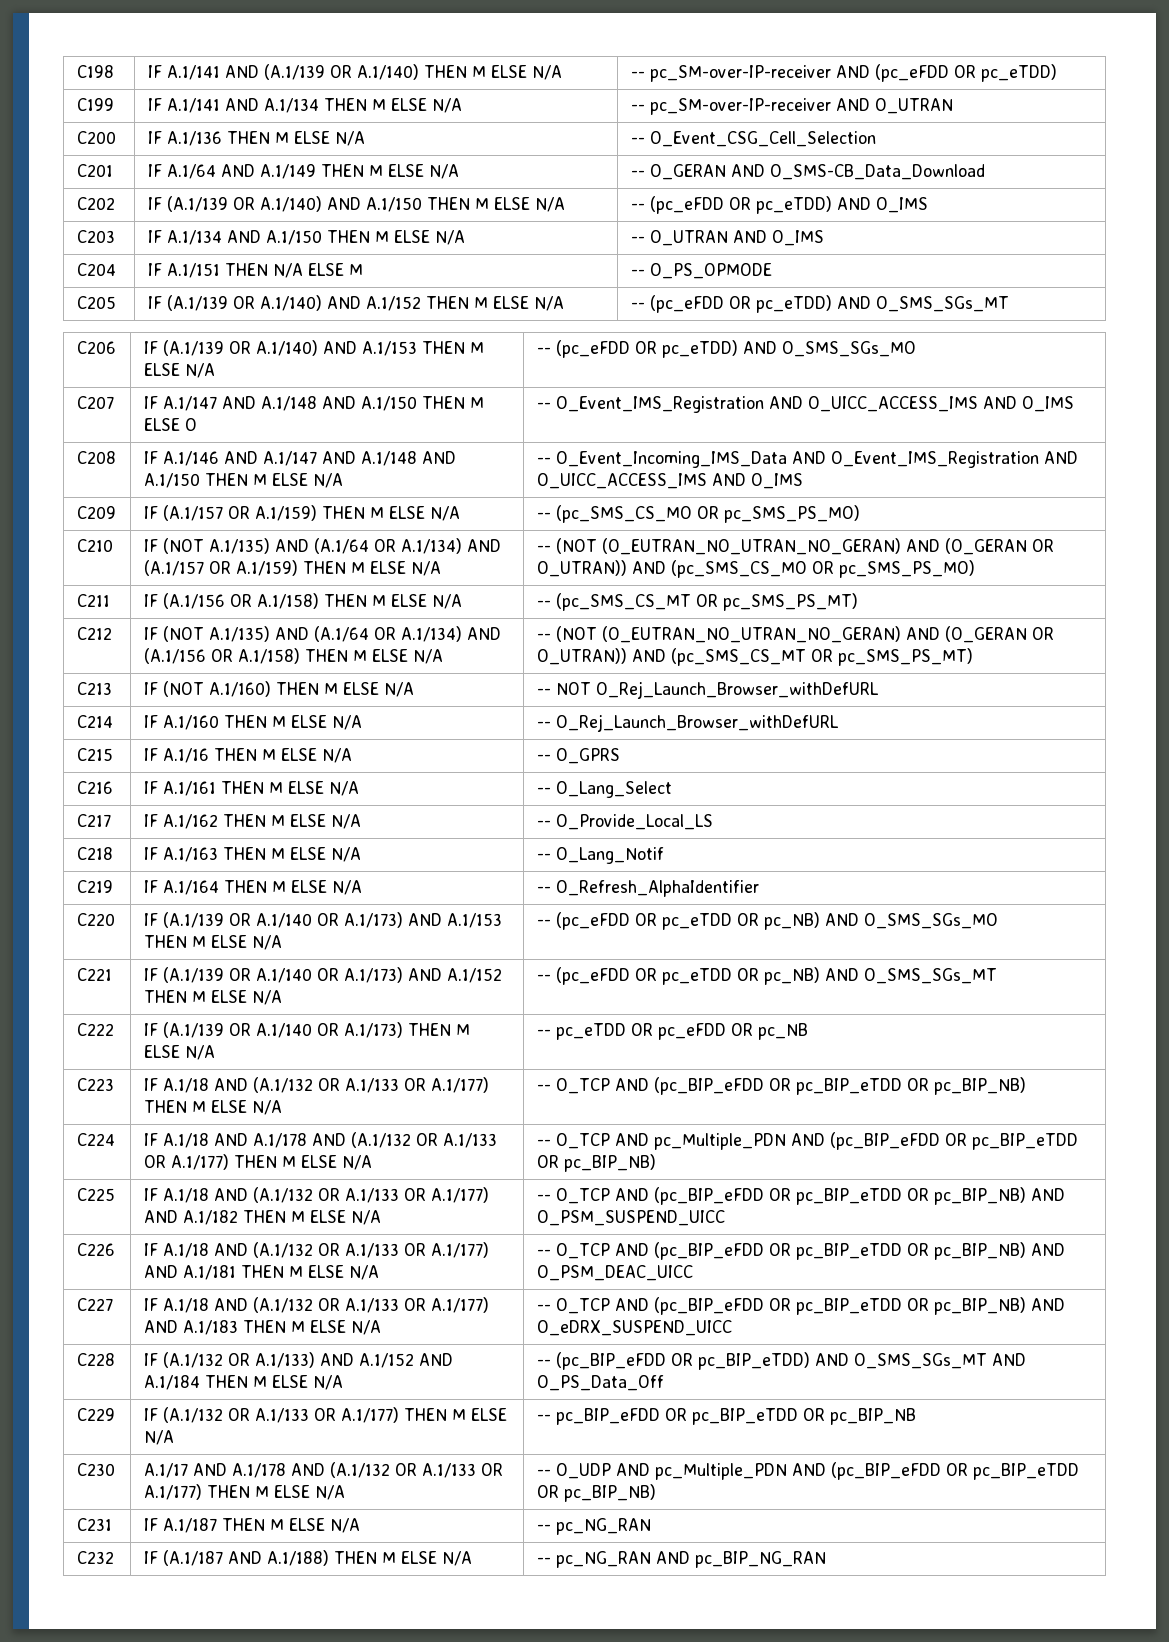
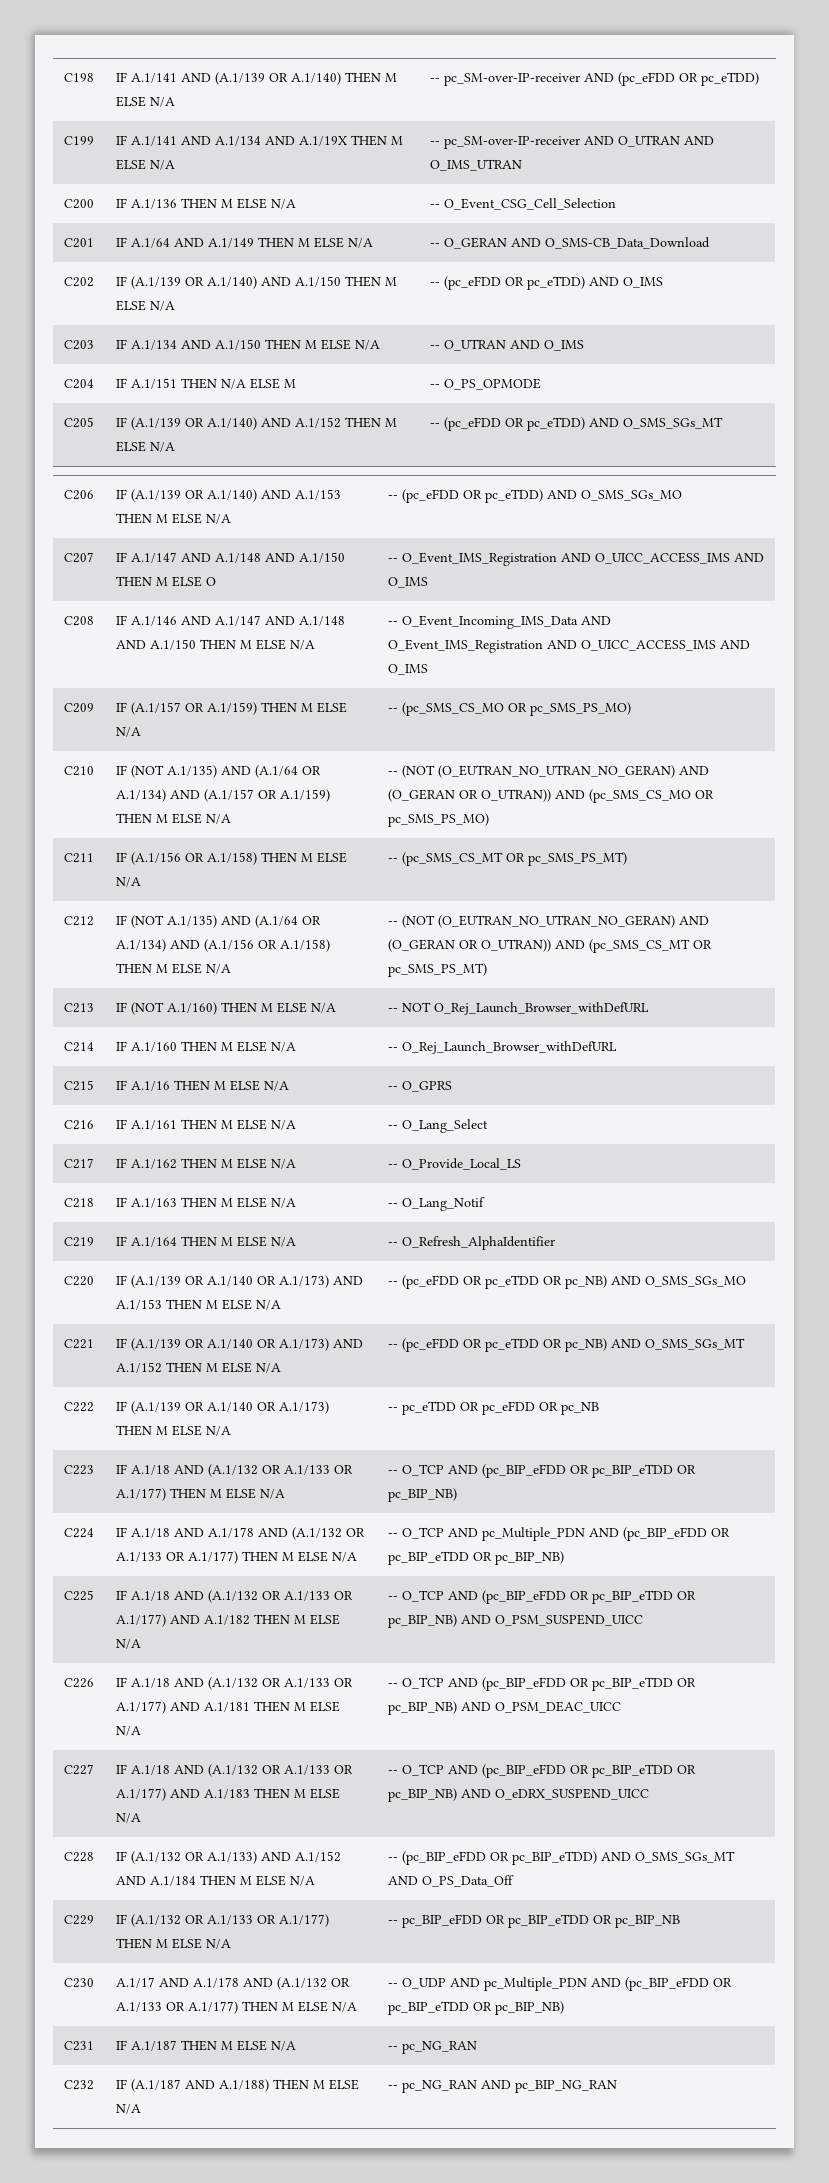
(319, 105) none -> [264,136,348,146] AND A.1/19X
(953, 106) none -> [683,136,714,145] [429,159,522,171] AND O_IMS_UTRAN

